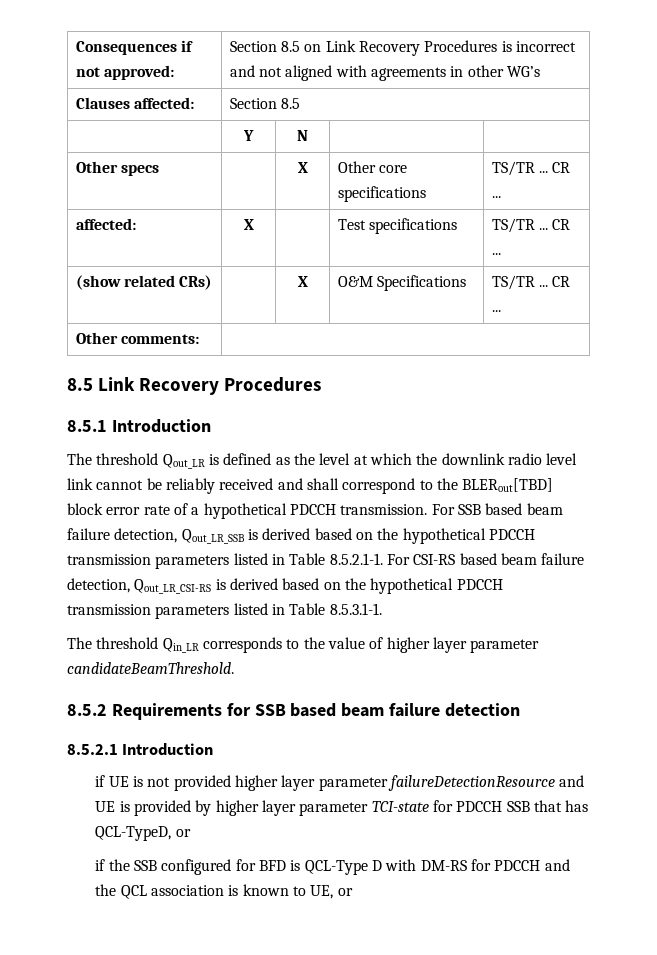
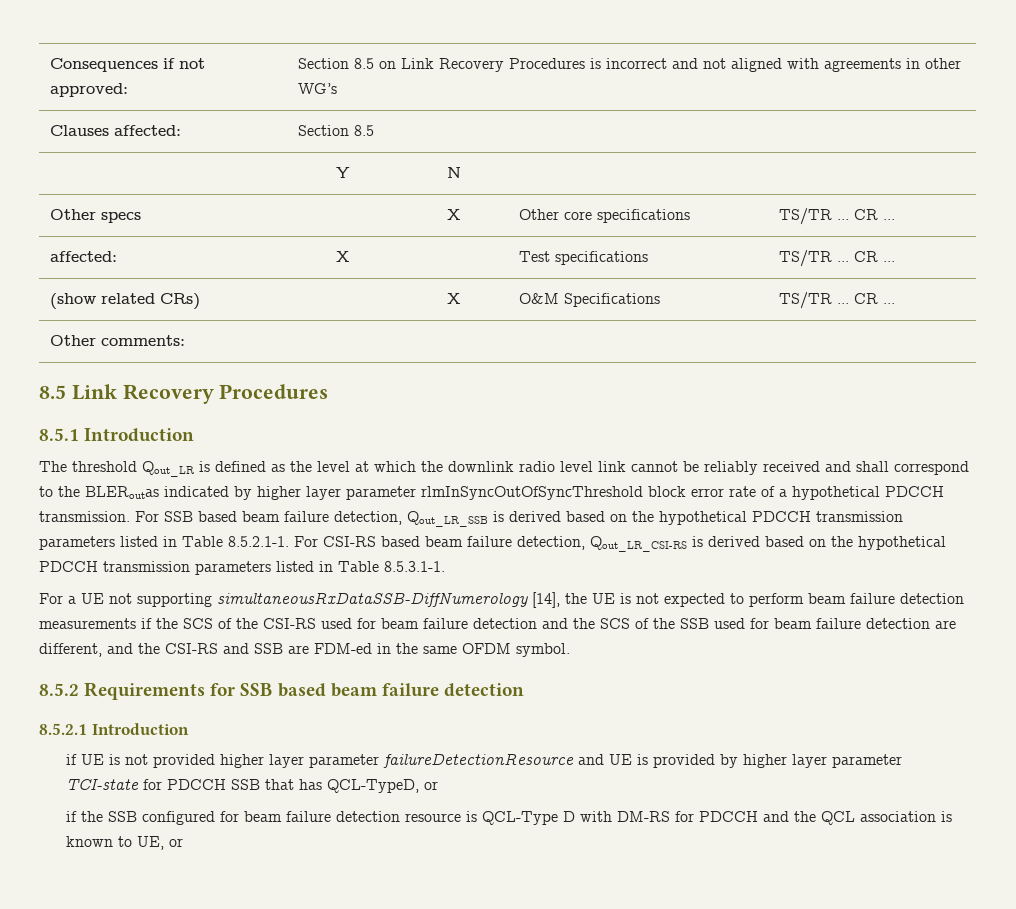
[462,478,554,492] BLERout[TBD] -> [85,486,643,500] BLERoutas indicated by higher layer parameter rlmInSyncOutOfSyncThreshold
[67,637,540,653] [67,662,234,674] The threshold Qin_LR corresponds to the value of higher layer parameter candidateBeamThreshold. -> [39,592,964,608] [39,618,956,629] [39,643,570,657] For a UE not supporting simultaneousRxDataSSB-DiffNumerology [14], the UE is not expected to perform beam failure detection measurements if the SCS of the CSI-RS used for beam failure detection and the SCS of the SSB used for beam failure detection are different, and the CSI-RS and SSB are FDM-ed in the same OFDM symbol.
[259,860,287,871] BFD -> [244,811,462,822] beam failure detection resource

